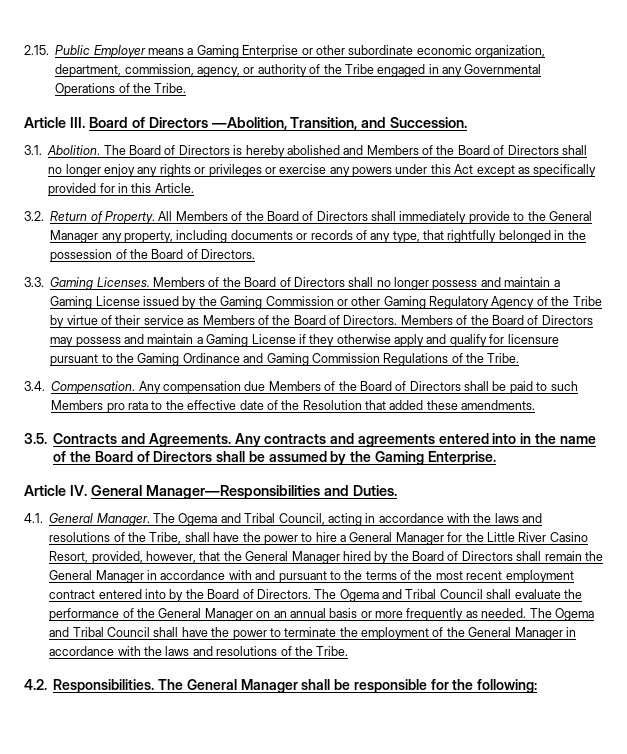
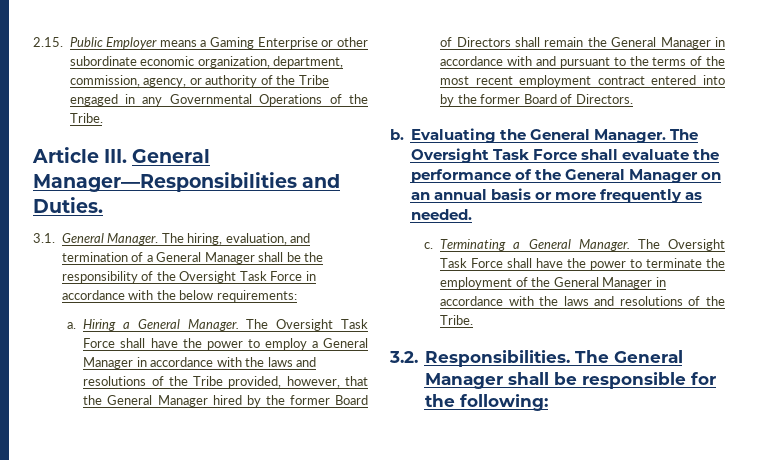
[88,117,468,130] [24,145,587,158] [48,164,597,177] [48,183,194,196] [24,211,592,224] [50,230,586,243] [50,249,256,262] [24,277,560,290] [50,296,602,309] [50,315,593,328] [50,334,559,347] [50,353,520,366] [24,381,578,394] [51,400,536,413] [24,433,596,447] [53,451,496,465] [24,485,87,496] Board of Directors —Abolition, Transition, and Succession. // 3.1. Abolition. The Board of Directors is hereby abolished and Members of the Board of Directors shall no longer enjoy any rights or privileges or exercise any powers under this Act except as specifically provided for in this Article. // 3.2. Return of Property. All Members of the Board of Directors shall immediately provide to the General Manager any property, including documents or records of any type, that rightfully belonged in the possession of the Board of Directors. // 3.3. Gaming Licenses. Members of the Board of Directors shall no longer possess and maintain a Gaming License issued by the Gaming Commission or other Gaming Regulatory Agency of the Tribe by virtue of their service as Members of the Board of Directors. Members of the Board of Directors may possess and maintain a Gaming License if they otherwise apply and qualify for licensure pursuant to the Gaming Ordinance and Gaming Commission Regulations of the Tribe. // 3.4. Compensation. Any compensation due Members of the Board of Directors shall be paid to such Members pro rata to the effective date of the Resolution that added these amendments. // 3.5. Contracts and Agreements. Any contracts and agreements entered into in the name of the Board of Directors shall be assumed by the Gaming Enterprise. // Article IV. -> (128, 156) none
[24,513,543,526] [49,532,588,545] [49,551,89,563] 4.1. General Manager. The Ogema and Tribal Council, acting in accordance with the laws and resolutions of the Tribe, shall have the power to hire a General Manager for the Little River Casino Resort, -> [33,233,311,245] [61,252,324,264] [61,271,316,283] [61,290,297,302] [66,319,369,331] [83,338,368,350] [83,357,317,369] [83,376,224,386] 3.1. General Manager. The hiring, evaluation, and termination of a General Manager shall be the responsibility of the Oversight Task Force in accordance with the below requirements: // a. Hiring a General Manager. The Oversight Task Force shall have the power to employ a General Manager in accordance with the laws and resolutions of the Tribe
(409, 556) none -> [289,395,330,405] former
[207,589,483,602] Board of Directors. The Ogema and Tribal Council -> [480,94,633,104] [390,128,698,143] [410,148,577,163] former Board of Directors. // b. Evaluating the General Manager. The Oversight Task Force
[529,608,594,621] [49,627,150,637] The Ogema and Tribal Council -> [423,239,725,251] [440,258,504,268] // c. Terminating a General Manager. The Oversight Task Force
[24,679,47,690] 4.2. -> [389,351,418,363] 3.2.

